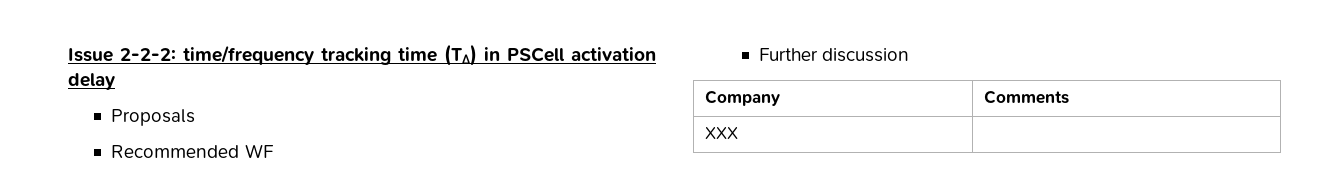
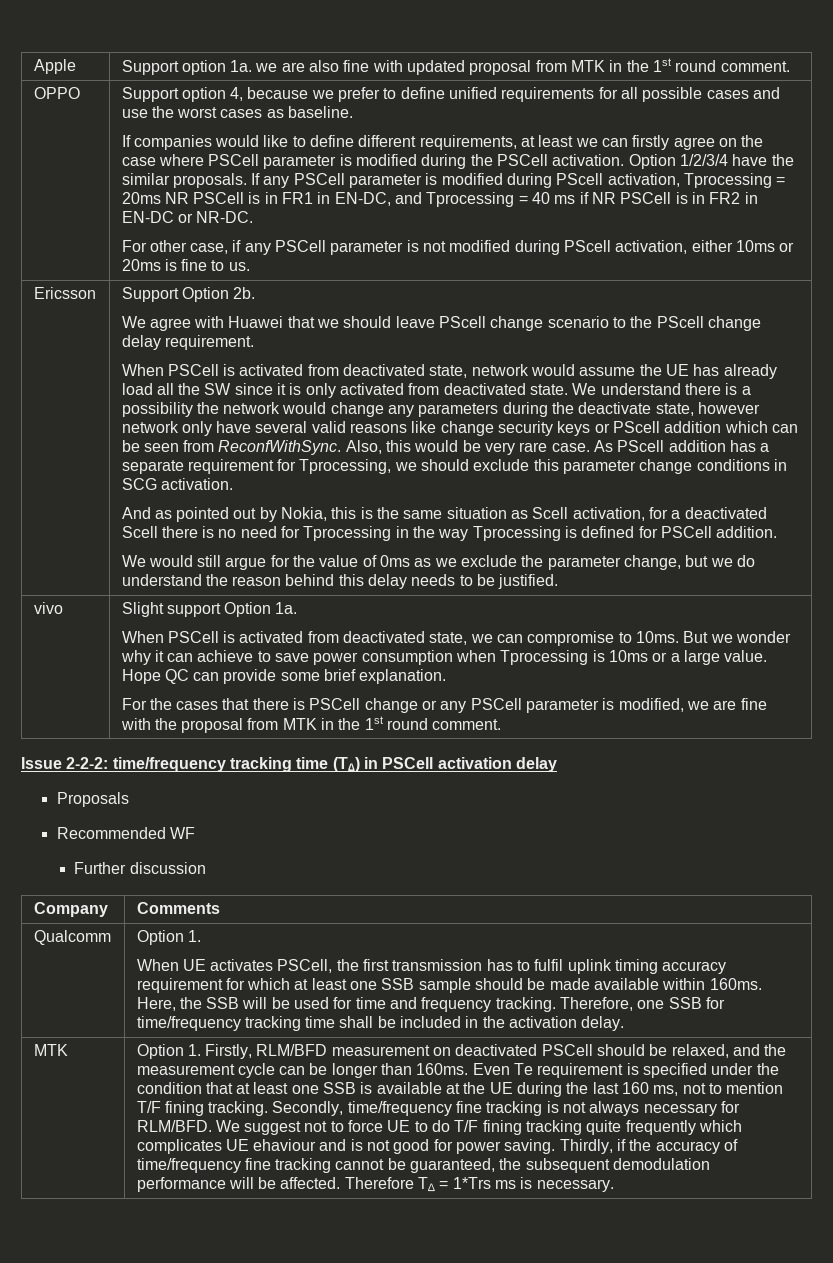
(68, 55) none -> [33,59,76,74] [121,58,790,75] [33,87,80,99] [121,87,781,102] [121,106,354,118] [121,135,764,150] [121,154,794,169] [121,173,786,188] [121,192,758,207] [121,211,254,223] [121,240,795,255] [121,259,250,271] [33,287,96,299] [121,287,256,302] [121,316,762,331] [121,335,254,350] [121,364,777,379] [121,383,751,398] [121,402,761,417] [121,421,799,436] [121,440,770,455] [121,459,788,474] [121,478,233,490] [121,507,767,522] [121,526,778,541] [121,555,755,570] [121,574,559,589] [33,602,63,614] [121,602,298,617] [121,631,792,646] [120,650,768,665] [121,669,447,684] [121,698,767,713] [120,716,502,733] Apple | Support option 1a. we are also fine with updated proposal from MTK in the 1st round comment. // OPPO | Support option 4, because we prefer to define unified requirements for all possible cases and use the worst cases as baseline. // If companies would like to define different requirements, at least we can firstly agree on the case where PSCell parameter is modified during the PSCell activation. Option 1/2/3/4 have the similar proposals. If any PSCell parameter is modified during PScell activation, Tprocessing = 20ms NR PSCell is in FR1 in EN-DC, and Tprocessing = 40 ms if NR PSCell is in FR2 in EN-DC or NR-DC. // For other case, if any PSCell parameter is not modified during PScell activation, either 10ms or 20ms is fine to us. // Ericsson | Support Option 2b. // We agree with Huawei that we should leave PScell change scenario to the PScell change delay requirement. // When PSCell is activated from deactivated state, network would assume the UE has already load all the SW since it is only activated from deactivated state. We understand there is a possibility the network would change any parameters during the deactivate state, however network only have several valid reasons like change security keys or PScell addition which can be seen from ReconfWithSync. Also, this would be very rare case. As PScell addition has a separate requirement for Tprocessing, we should exclude this parameter change conditions in SCG activation. // And as pointed out by Nokia, this is the same situation as Scell activation, for a deactivated Scell there is no need for Tprocessing in the way Tprocessing is defined for PSCell addition. // We would still argue for the value of 0ms as we exclude the parameter change, but we do understand the reason behind this delay needs to be justified. // vivo | Slight support Option 1a. // When PSCell is activated from deactivated state, we can compromise to 10ms. But we wonder why it can achieve to save power consumption when Tprocessing is 10ms or a large value. Hope QC can provide some brief explanation. // For the cases that there is PSCell change or any PSCell parameter is modified, we are fine with the proposal from MTK in the 1st round comment. //
[704,127,738,139] XXX | -> [33,930,111,945] [136,930,201,945] [136,959,727,974] [136,978,762,993] [136,997,726,1012] [136,1016,625,1031] [33,1044,68,1056] [136,1044,787,1059] [136,1063,779,1078] [136,1082,784,1097] [136,1101,741,1116] [136,1120,743,1135] [136,1139,739,1154] [136,1158,711,1173] [136,1177,614,1192] Qualcomm | Option 1. // When UE activates PSCell, the first transmission has to fulfil uplink timing accuracy requirement for which at least one SSB sample should be made available within 160ms. Here, the SSB will be used for time and frequency tracking. Therefore, one SSB for time/frequency tracking time shall be included in the activation delay. // MTK | Option 1. Firstly, RLM/BFD measurement on deactivated PSCell should be relaxed, and the measurement cycle can be longer than 160ms. Even Te requirement is specified under the condition that at least one SSB is available at the UE during the last 160 ms, not to mention T/F fining tracking. Secondly, time/frequency fine tracking is not always necessary for RLM/BFD. We suggest not to force UE to do T/F fining tracking quite frequently which complicates UE ehaviour and is not good for power saving. Thirdly, if the accuracy of time/frequency fine tracking cannot be guaranteed, the subsequent demodulation performance will be affected. Therefore T∆ = 1*Trs ms is necessary.

